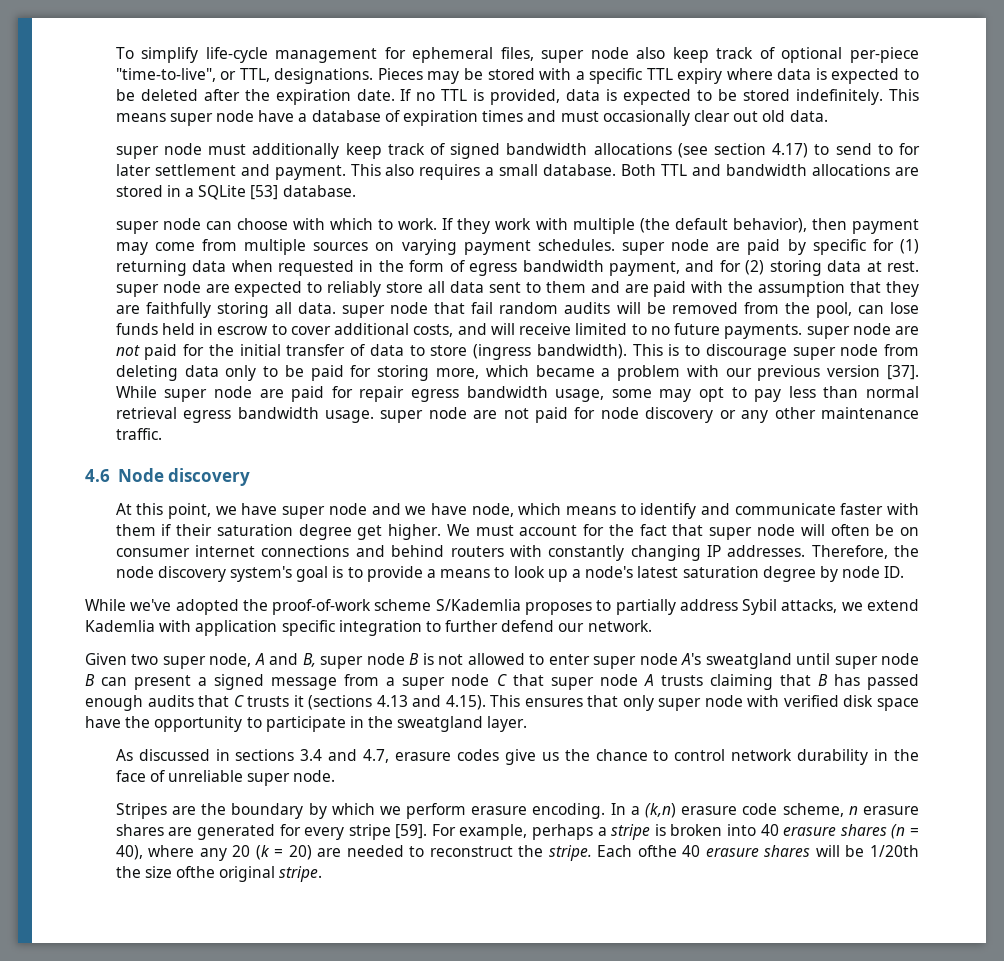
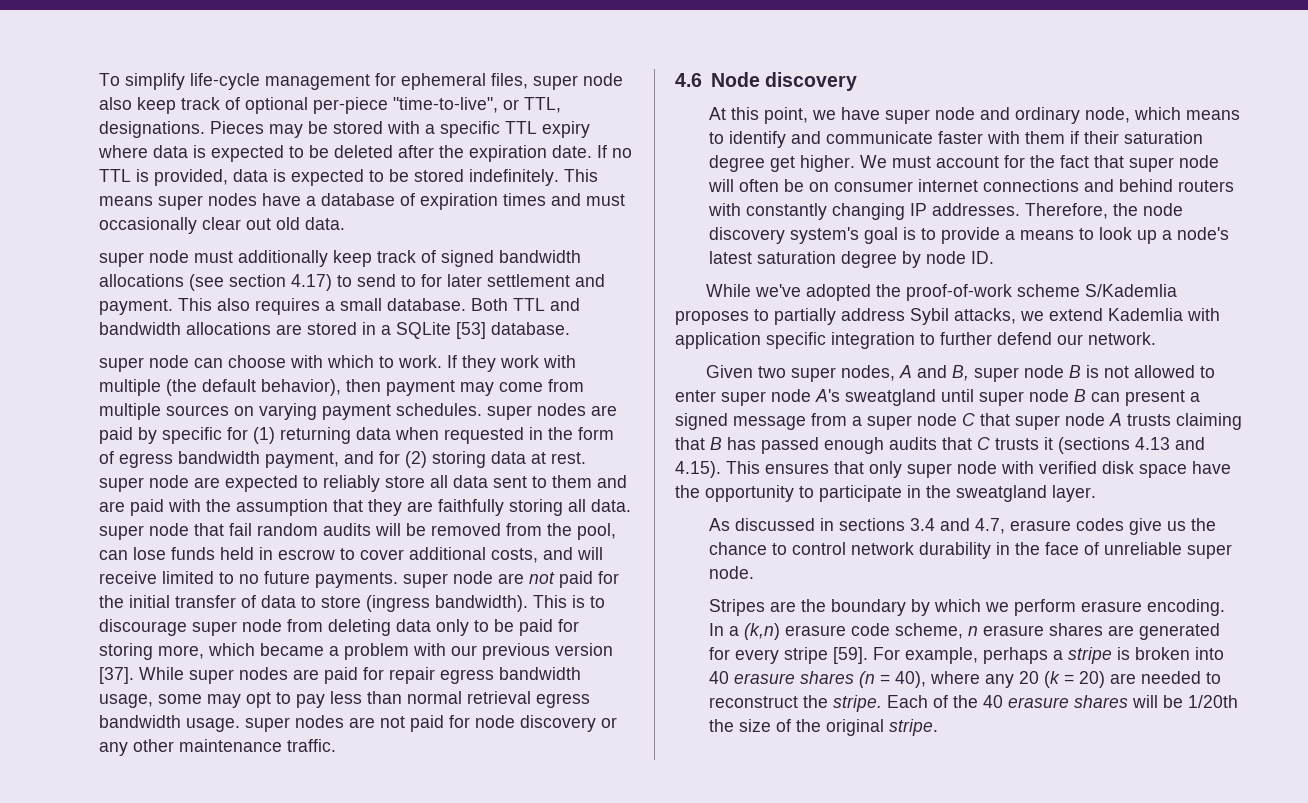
[216,110,255,122] node -> [208,193,258,206] nodes
[671,239,710,251] node -> [537,403,587,416] nodes
[213,386,252,398] node -> [239,667,289,680] nodes
[428,407,467,419] node -> [295,715,345,728] nodes
[405,503,467,515] we have -> [1015,107,1081,124] ordinary
[209,653,252,667] node, -> [840,365,895,381] nodes,
[637,845,677,857] ofthe -> [933,695,979,708] of the
[176,866,216,878] ofthe -> [776,719,822,732] of the

